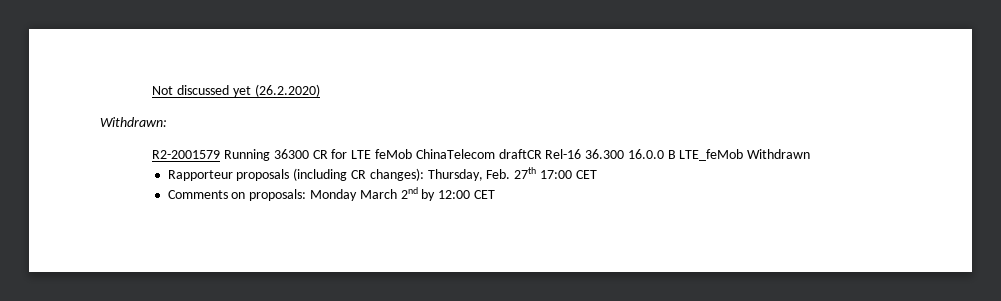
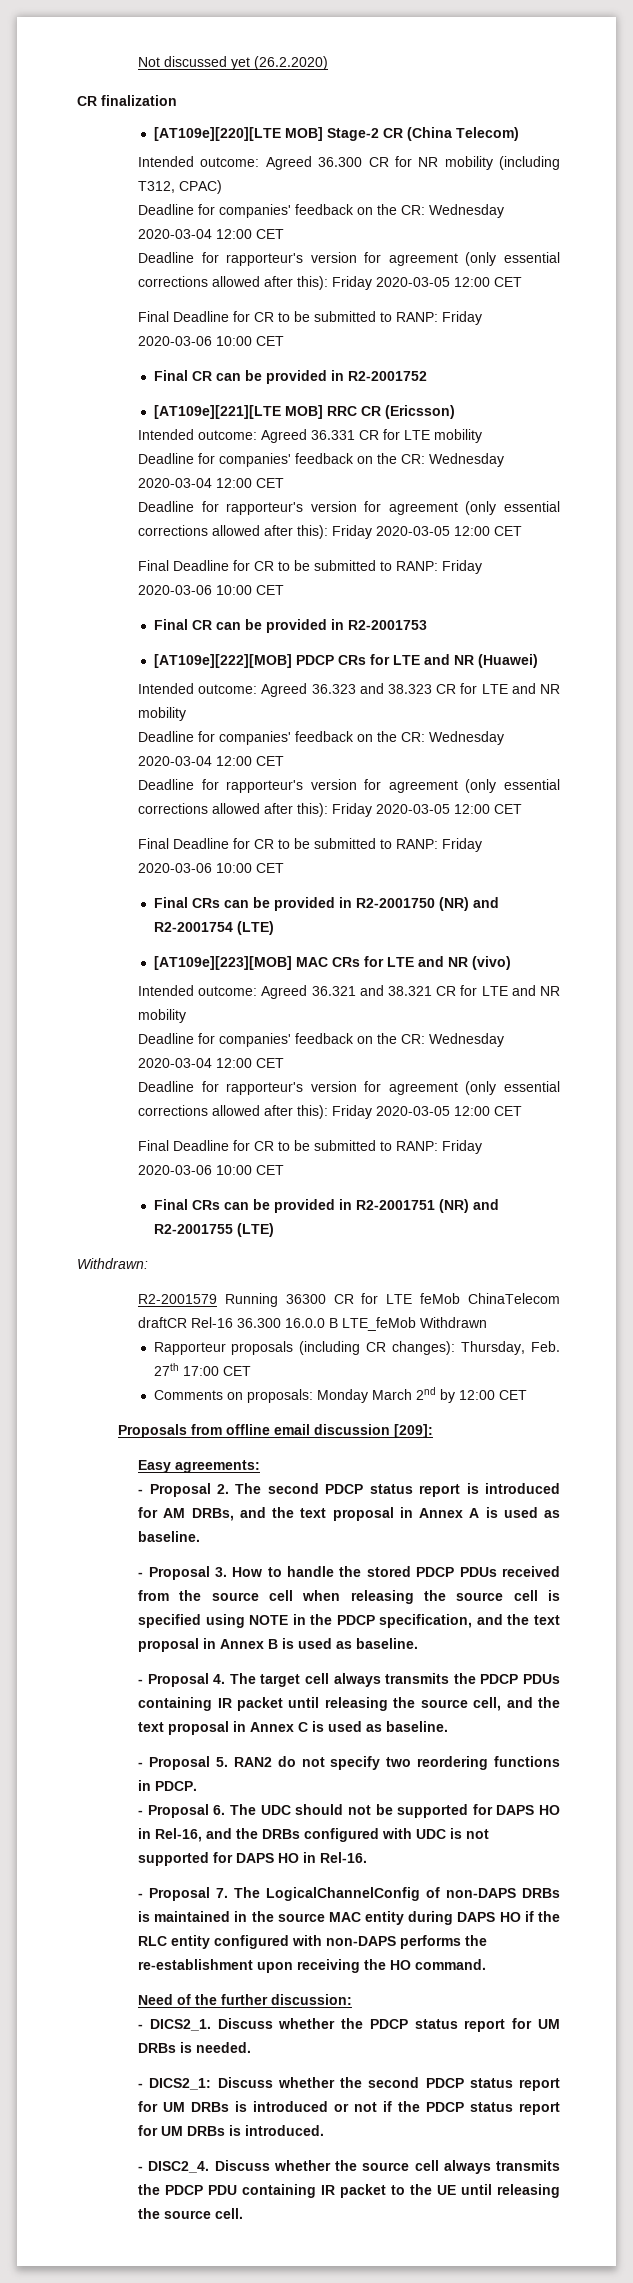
(320, 90) none -> [77,95,177,106] [153,127,519,141] [138,156,560,170] [138,180,223,194] [138,204,505,218] [138,229,285,239] [138,252,560,266] [138,276,523,290] [138,311,483,325] [138,336,285,346] [153,370,427,384] [153,405,455,419] [138,429,483,443] [138,453,505,467] [138,478,285,488] [138,501,560,515] [138,525,523,539] [138,560,483,574] [138,585,285,595] [153,619,427,633] [153,654,538,668] [138,683,560,697] [138,707,187,721] [138,731,505,745] [138,756,285,766] [138,779,560,793] [138,803,523,817] [138,838,483,852] [138,863,285,873] [153,897,499,911] [153,921,274,935] [153,956,511,970] [138,985,560,999] [138,1009,187,1023] [138,1033,505,1047] [138,1058,285,1068] [138,1081,560,1095] [138,1105,523,1119] [138,1140,483,1154] [138,1165,285,1175] [153,1199,499,1213] [153,1223,274,1237] // CR finalization // [AT109e][220][LTE MOB] Stage-2 CR (China Telecom) // Intended outcome: Agreed 36.300 CR for NR mobility (including T312, CPAC) // Deadline for companies' feedback on the CR: Wednesday 2020-03-04 12:00 CET // Deadline for rapporteur's version for agreement (only essential corrections allowed after this): Friday 2020-03-05 12:00 CET // Final Deadline for CR to be submitted to RANP: Friday 2020-03-06 10:00 CET // Final CR can be provided in R2-2001752 // [AT109e][221][LTE MOB] RRC CR (Ericsson) // Intended outcome: Agreed 36.331 CR for LTE mobility // Deadline for companies' feedback on the CR: Wednesday 2020-03-04 12:00 CET // Deadline for rapporteur's version for agreement (only essential corrections allowed after this): Friday 2020-03-05 12:00 CET // Final Deadline for CR to be submitted to RANP: Friday 2020-03-06 10:00 CET // Final CR can be provided in R2-2001753 // [AT109e][222][MOB] PDCP CRs for LTE and NR (Huawei) // Intended outcome: Agreed 36.323 and 38.323 CR for LTE and NR mobility // Deadline for companies' feedback on the CR: Wednesday 2020-03-04 12:00 CET // Deadline for rapporteur's version for agreement (only essential corrections allowed after this): Friday 2020-03-05 12:00 CET // Final Deadline for CR to be submitted to RANP: Friday 2020-03-06 10:00 CET // Final CRs can be provided in R2-2001750 (NR) and R2-2001754 (LTE) // [AT109e][223][MOB] MAC CRs for LTE and NR (vivo) // Intended outcome: Agreed 36.321 and 38.321 CR for LTE and NR mobility // Deadline for companies' feedback on the CR: Wednesday 2020-03-04 12:00 CET // Deadline for rapporteur's version for agreement (only essential corrections allowed after this): Friday 2020-03-05 12:00 CET // Final Deadline for CR to be submitted to RANP: Friday 2020-03-06 10:00 CET // Final CRs can be provided in R2-2001751 (NR) and R2-2001755 (LTE)
(495, 194) none -> [117,1424,433,1438] [138,1460,261,1473] [138,1483,560,1497] [138,1507,560,1521] [138,1531,201,1542] [138,1566,560,1580] [138,1590,561,1604] [138,1614,560,1628] [138,1638,419,1652] [138,1673,560,1687] [138,1697,560,1711] [138,1721,449,1735] [138,1756,561,1770] [138,1780,198,1791] [138,1804,560,1818] [138,1828,490,1842] [138,1852,368,1866] [138,1887,560,1901] [138,1911,560,1925] [138,1935,488,1949] [138,1959,487,1973] [138,1994,353,2005] [138,2018,560,2032] [138,2042,252,2053] [138,2077,560,2091] [138,2101,560,2115] [138,2125,325,2136] [138,2160,560,2174] [138,2184,561,2198] [138,2208,244,2219] // Proposals from offline email discussion [209]: // Easy agreements: // - Proposal 2. The second PDCP status report is introduced for AM DRBs, and the text proposal in Annex A is used as baseline. // - Proposal 3. How to handle the stored PDCP PDUs received from the source cell when releasing the source cell is specified using NOTE in the PDCP specification, and the text proposal in Annex B is used as baseline. // - Proposal 4. The target cell always transmits the PDCP PDUs containing IR packet until releasing the source cell, and the text proposal in Annex C is used as baseline. // - Proposal 5. RAN2 do not specify two reordering functions in PDCP. // - Proposal 6. The UDC should not be supported for DAPS HO in Rel-16, and the DRBs configured with UDC is not supported for DAPS HO in Rel-16. // - Proposal 7. The LogicalChannelConfig of non-DAPS DRBs is maintained in the source MAC entity during DAPS HO if the RLC entity configured with non-DAPS performs the re-establishment upon receiving the HO command. // Need of the further discussion: // - DICS2_1. Discuss whether the PDCP status report for UM DRBs is needed. // - DICS2_1: Discuss whether the second PDCP status report for UM DRBs is introduced or not if the PDCP status report for UM DRBs is introduced. // - DISC2_4. Discuss whether the source cell always transmits the PDCP PDU containing IR packet to the UE until releasing the source cell.

